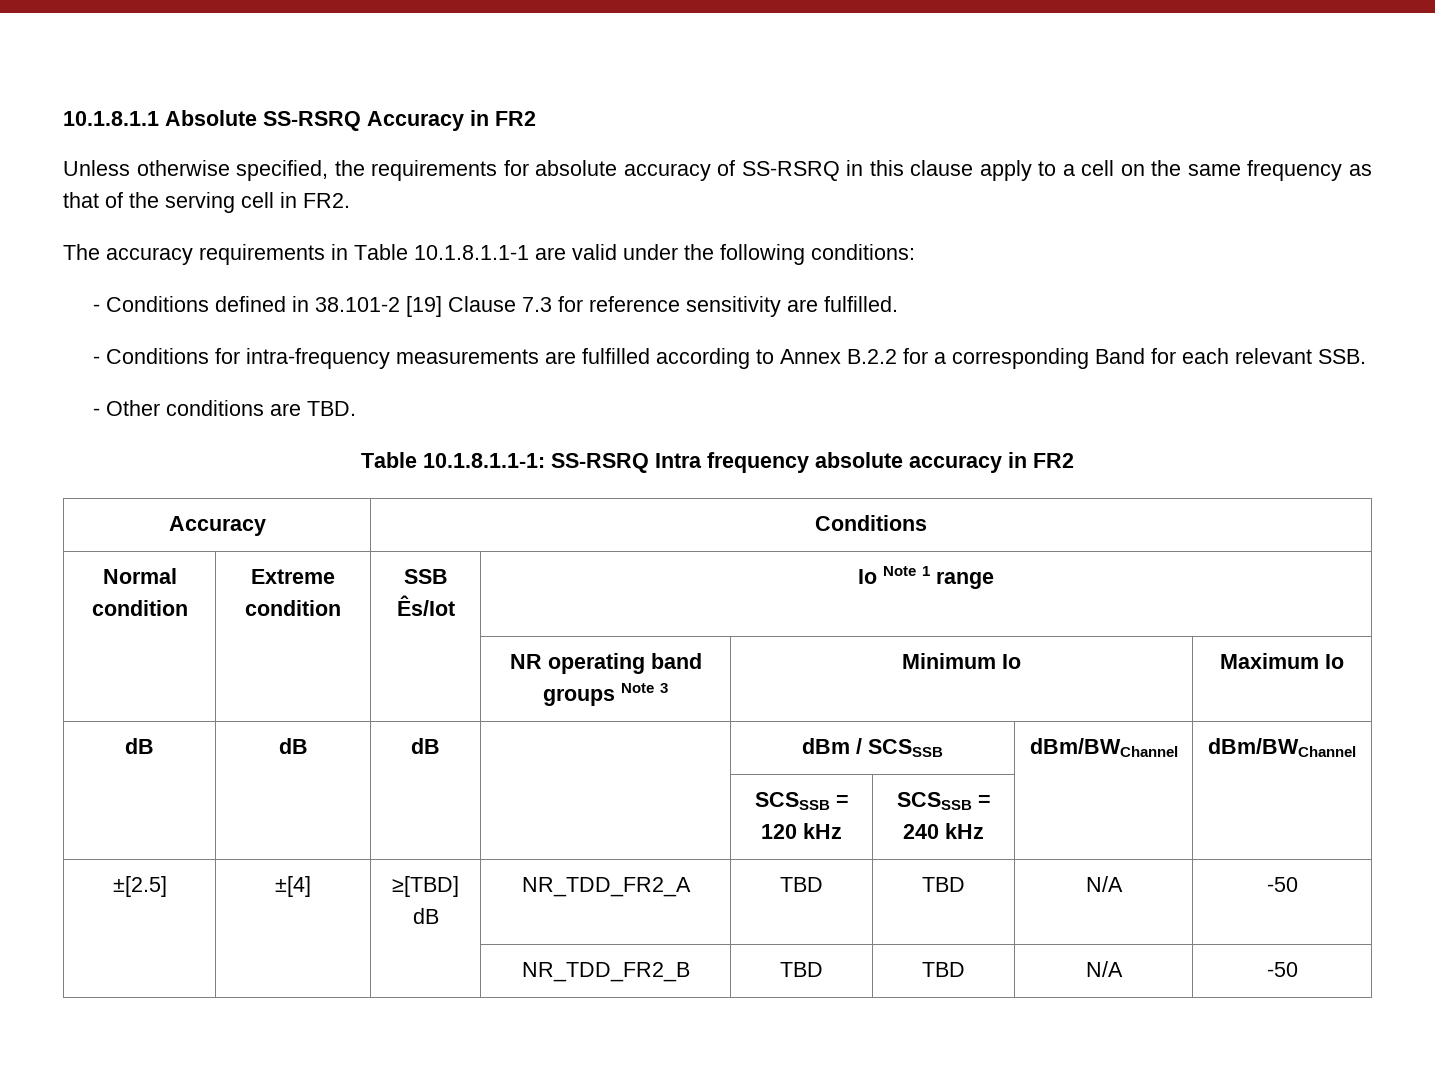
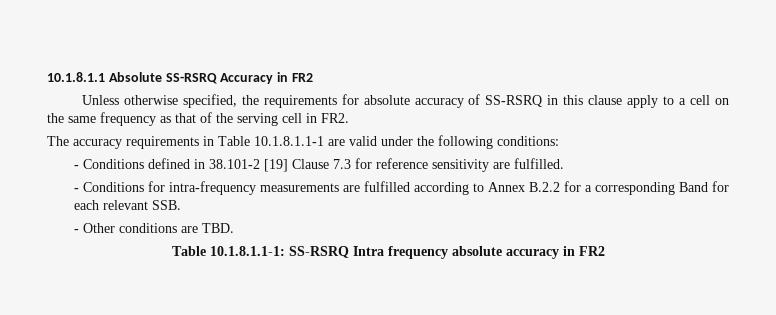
[168,516,266,536] [815,515,927,531] [102,568,177,584] [91,600,188,616] [251,569,335,584] [245,600,341,616] [403,569,448,584] [396,595,455,616] [858,566,994,589] [509,653,702,674] [543,683,668,706] [902,653,1021,669] [1219,653,1344,669] [125,738,154,754] [278,738,308,754] [411,738,440,754] [802,738,943,757] [1029,738,1178,757] [1207,738,1356,757] [754,792,849,810] [761,823,842,839] [896,792,991,810] [903,823,984,839] [112,876,167,897] [275,876,311,897] [392,876,459,897] [412,908,439,924] [521,877,691,897] [780,877,823,892] [922,877,965,892] [1085,876,1123,892] [1266,877,1298,892] [521,962,690,982] [780,962,823,977] [922,962,965,977] [1085,961,1123,977] [1266,962,1298,977] // Accuracy | Conditions // Normal condition | Extreme condition | SSB Ês/Iot | Io Note 1 range // | | | NR operating band groups Note 3 | Minimum Io | Maximum Io // dB | dB | dB | | dBm / SCSSSB | dBm/BWChannel | dBm/BWChannel // | | | | SCSSSB = 120 kHz | SCSSSB = 240 kHz | | // ±[2.5] | ±[4] | ≥[TBD] dB | NR_TDD_FR2_A | TBD | TBD | N/A | -50 // | | | NR_TDD_FR2_B | TBD | TBD | N/A | -50 -> (605, 251) none

